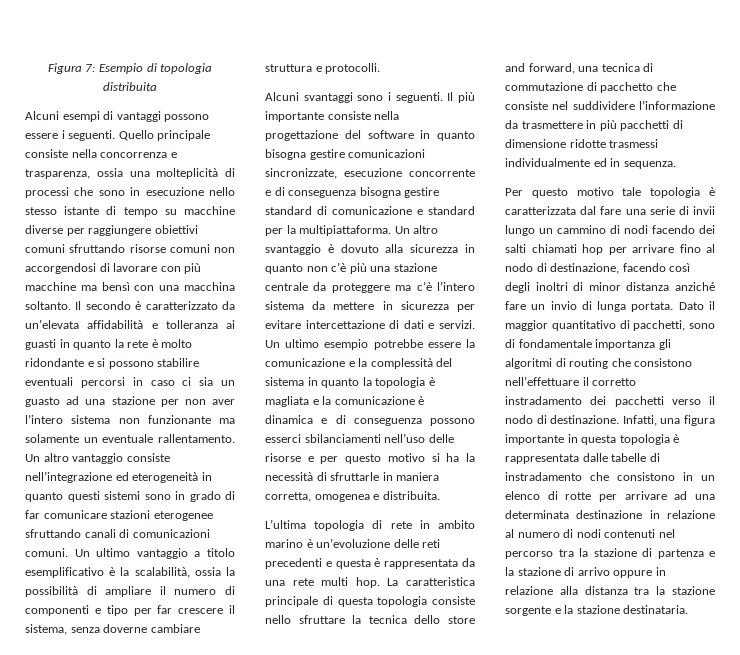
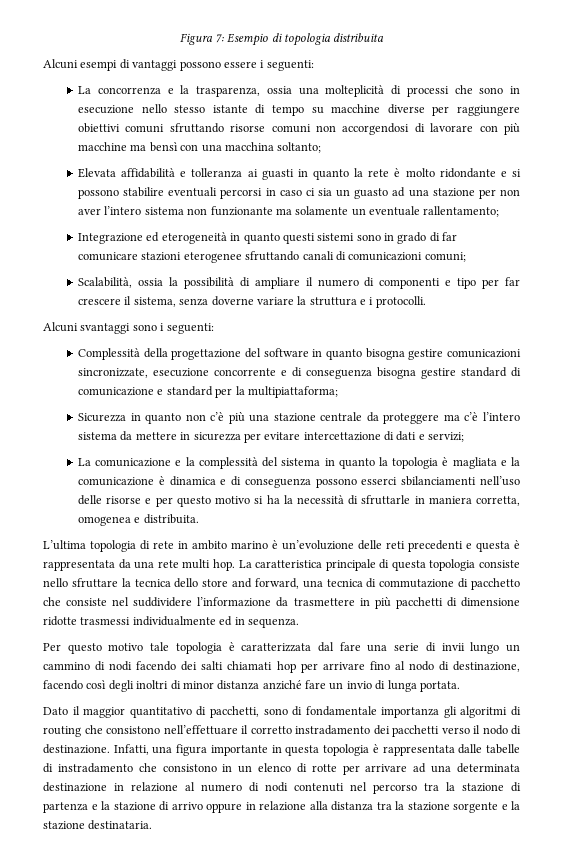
[68,130,211,141] [25,149,97,158] seguenti. Quello principale consiste nella -> [266,60,314,71] [78,86,92,94] seguenti: // La
(177, 155) none -> [180,85,190,94] la
[25,301,235,310] [25,319,79,329] soltanto. Il secondo è caratterizzato da un’elevata -> [277,142,322,153] [78,168,117,178] soltanto; // Elevata
[157,434,235,443] [25,453,170,464] [25,471,112,483] rallentamento. Un altro vantaggio consiste nell’integrazione -> [423,206,500,217] [78,233,144,244] rallentamento; // Integrazione
[25,548,235,559] [25,567,190,578] comuni. Un ultimo vantaggio a titolo esemplificativo è la scalabilità, -> [424,252,466,262] [78,277,133,288] comuni; // Scalabilità,
[150,624,200,633] cambiare -> [256,296,307,305] variare la
(322, 69) none -> [369,297,374,305] i
[395,92,475,103] [265,111,400,122] seguenti. Il più importante consiste nella -> [166,323,214,334] [78,348,168,360] seguenti: // Complessità della
[299,225,439,236] [265,244,459,255] multipiattaforma. Un altro svantaggio è dovuto alla sicurezza -> [247,386,338,398] [78,413,127,422] multipiattaforma; // Sicurezza
[439,320,475,329] [265,339,476,350] servizi. Un ultimo esempio potrebbe essere la -> [428,432,465,442] [78,458,92,466] servizi; // La
(674, 307) none -> (460, 686) //

